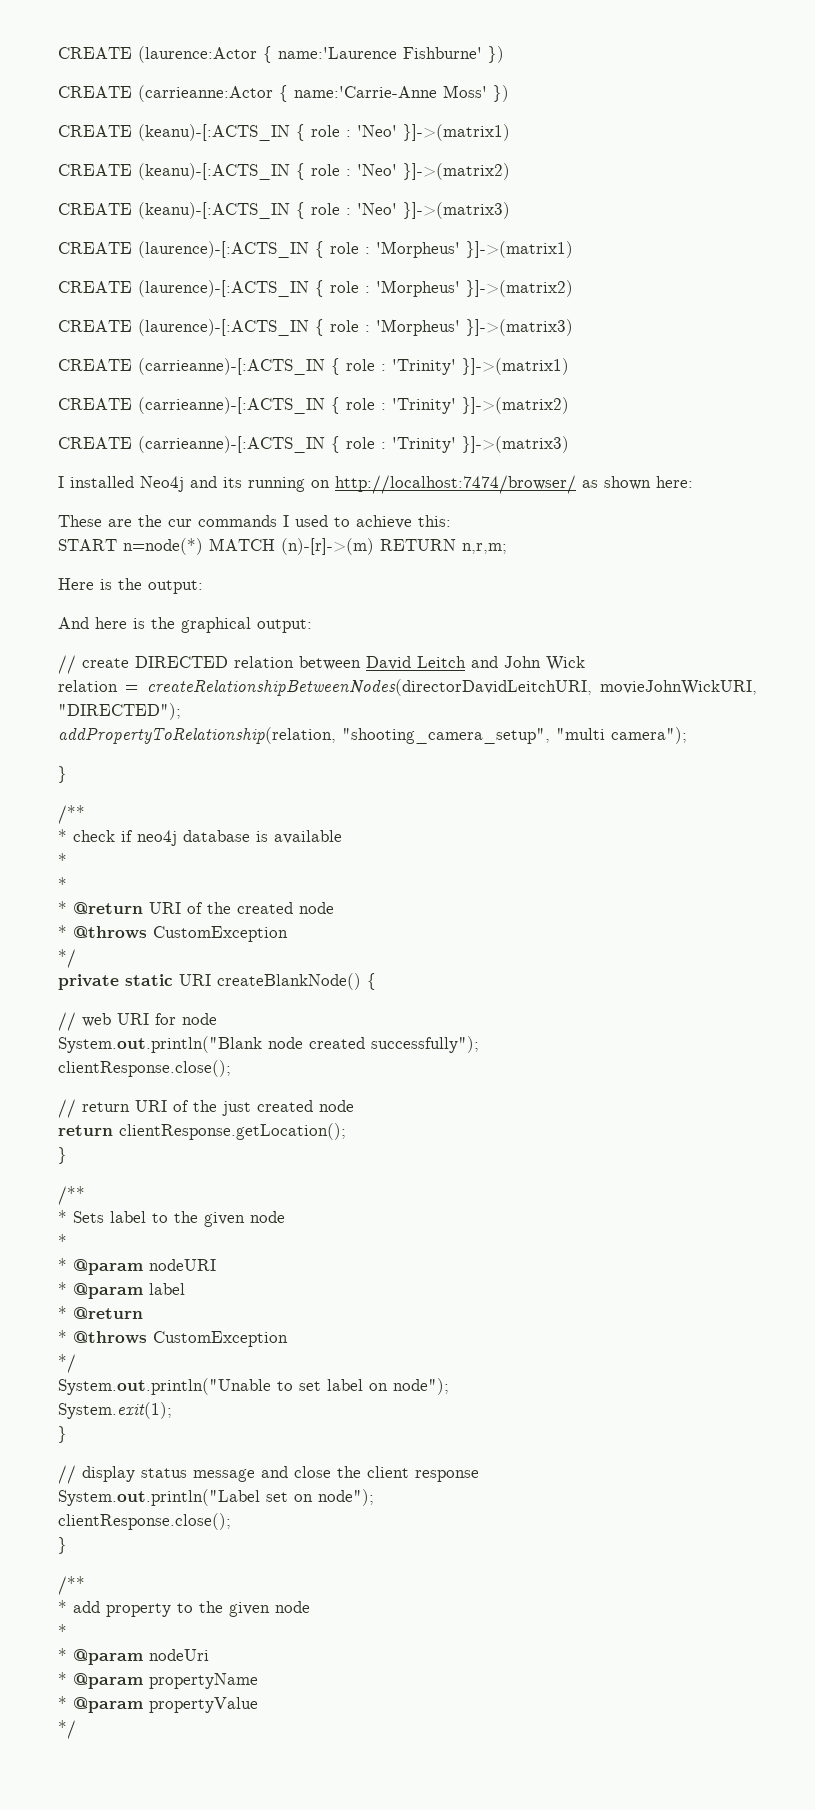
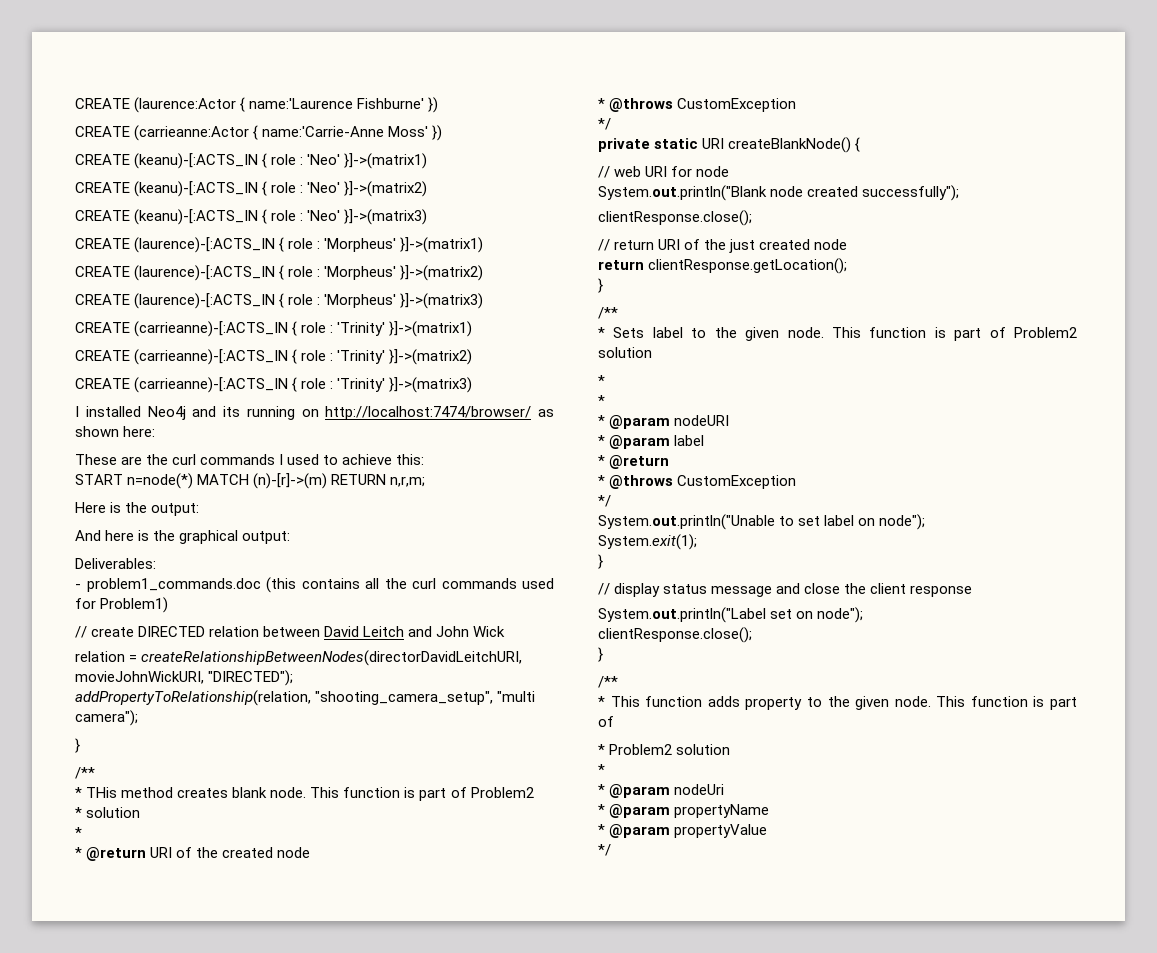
[168,519,192,527] cur -> [172,454,197,465] curl
(312, 626) none -> [75,558,156,569] [75,577,554,593] [75,597,169,613] // Deliverables: // - problem1_commands.doc (this contains all the curl commands used for Problem1)
[73,830,342,846] [58,853,67,866] check if neo4j database is available // * -> [86,787,534,801] [75,807,141,818] THis method creates blank node. This function is part of Problem2 // * solution
[250,1211,285,1223] node -> [787,327,1078,341] [598,347,652,358] [598,375,605,386] node. This function is part of Problem2 solution // *
[73,1601,100,1613] add -> [610,696,740,707] This function adds
[275,1601,310,1613] node -> [894,696,1077,710] [598,716,614,727] [598,744,731,755] node. This function is part of // * Problem2 solution

